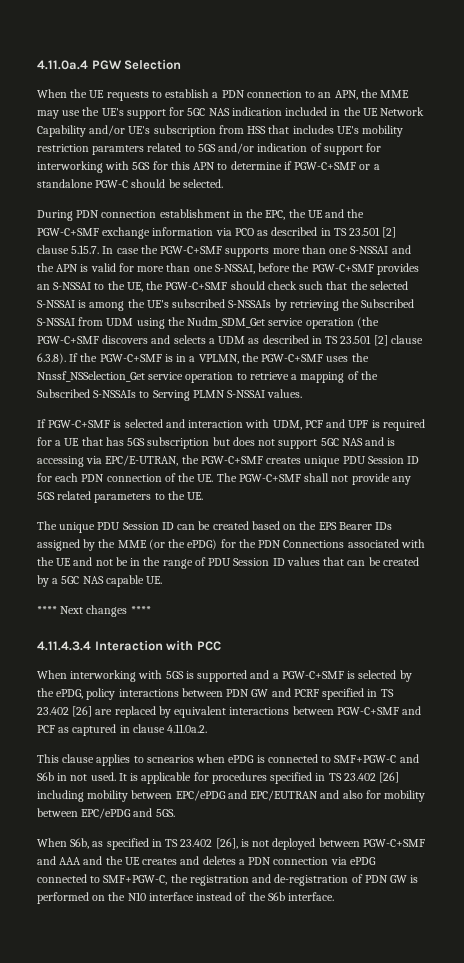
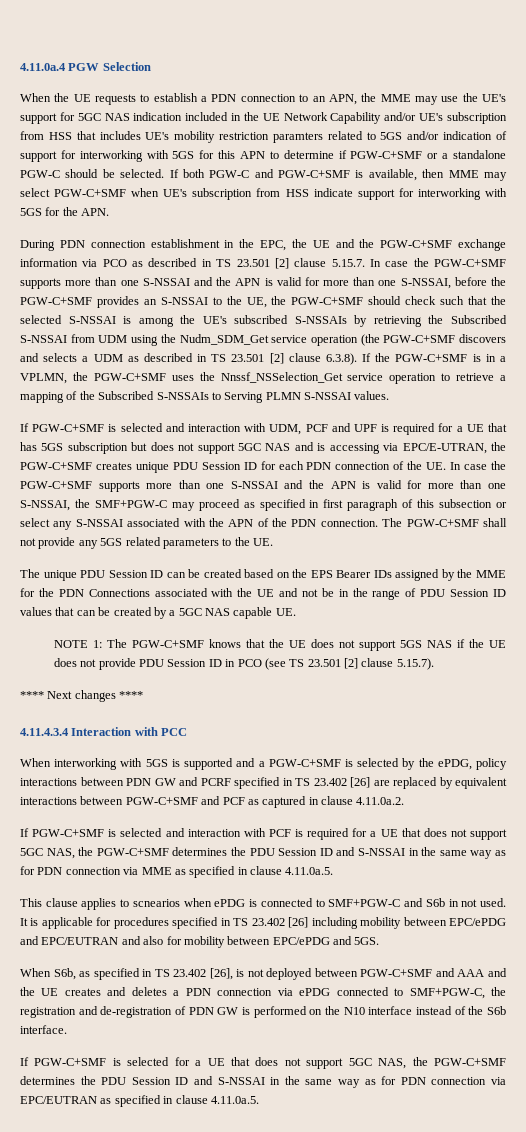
(223, 183) none -> [169,169,507,181] [20,188,507,200] [20,207,110,216] If both PGW-C and PGW-C+SMF is available, then MME may select PGW-C+SMF when UE's subscription from HSS indicate support for interworking with 5GS for the APN.
(214, 478) none -> [450,461,507,470] [20,480,506,492] [20,499,507,511] [20,518,378,530] In case the PGW-C+SMF supports more than one S-NSSAI and the APN is valid for more than one S-NSSAI, the SMF+PGW-C may proceed as specified in first paragraph of this subsection or select any S-NSSAI associated with the APN of the PDN connection.
[148,539,218,550] (or the ePDG) -> (506, 574) none
(163, 580) none -> [53,639,506,651] [53,658,434,670] // NOTE 1: The PGW-C+SMF knows that the UE does not support 5GS NAS if the UE does not provide PDU Session ID in PCO (see TS 23.501 [2] clause 5.15.7).
(208, 728) none -> [20,828,507,840] [20,847,507,859] [20,866,334,878] // If PGW-C+SMF is selected and interaction with PCF is required for a UE that does not support 5GC NAS, the PGW-C+SMF determines the PDU Session ID and S-NSSAI in the same way as for PDN connection via MME as specified in clause 4.11.0a.5.
(335, 896) none -> [20,1057,506,1069] [20,1076,507,1088] [20,1095,259,1107] // If PGW-C+SMF is selected for a UE that does not support 5GC NAS, the PGW-C+SMF determines the PDU Session ID and S-NSSAI in the same way as for PDN connection via EPC/EUTRAN as specified in clause 4.11.0a.5.

